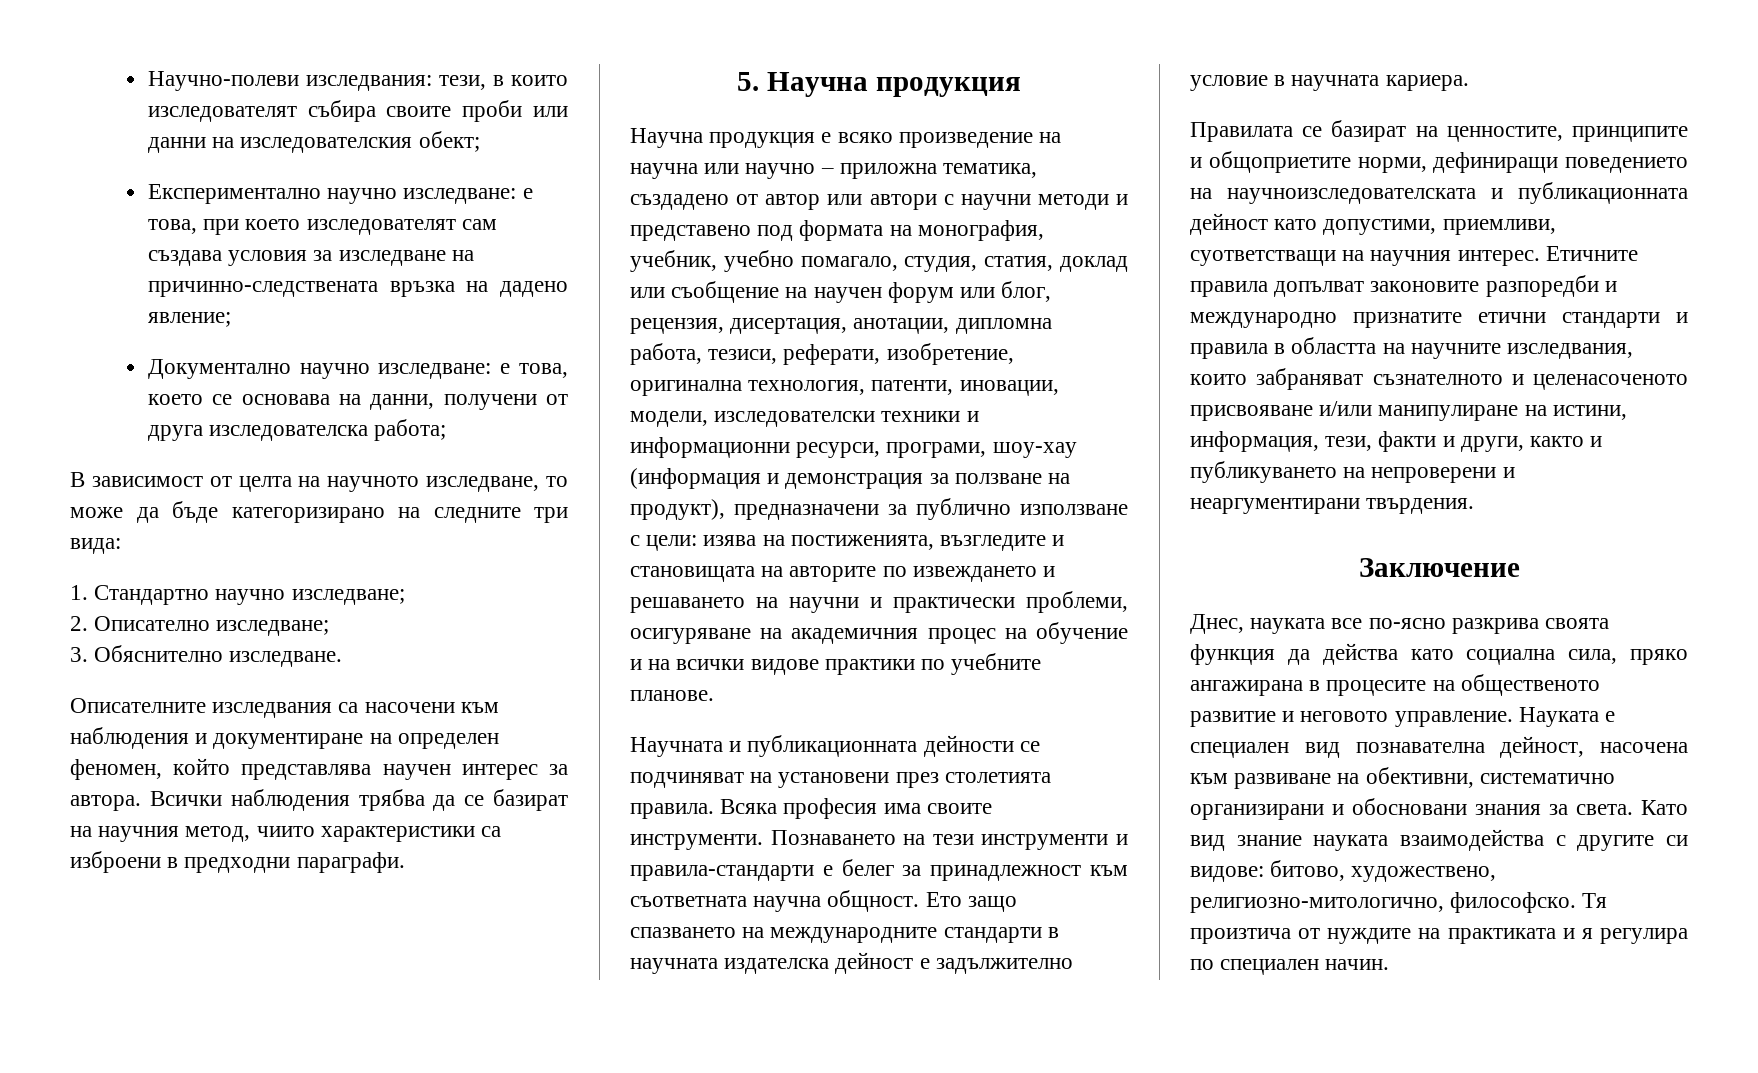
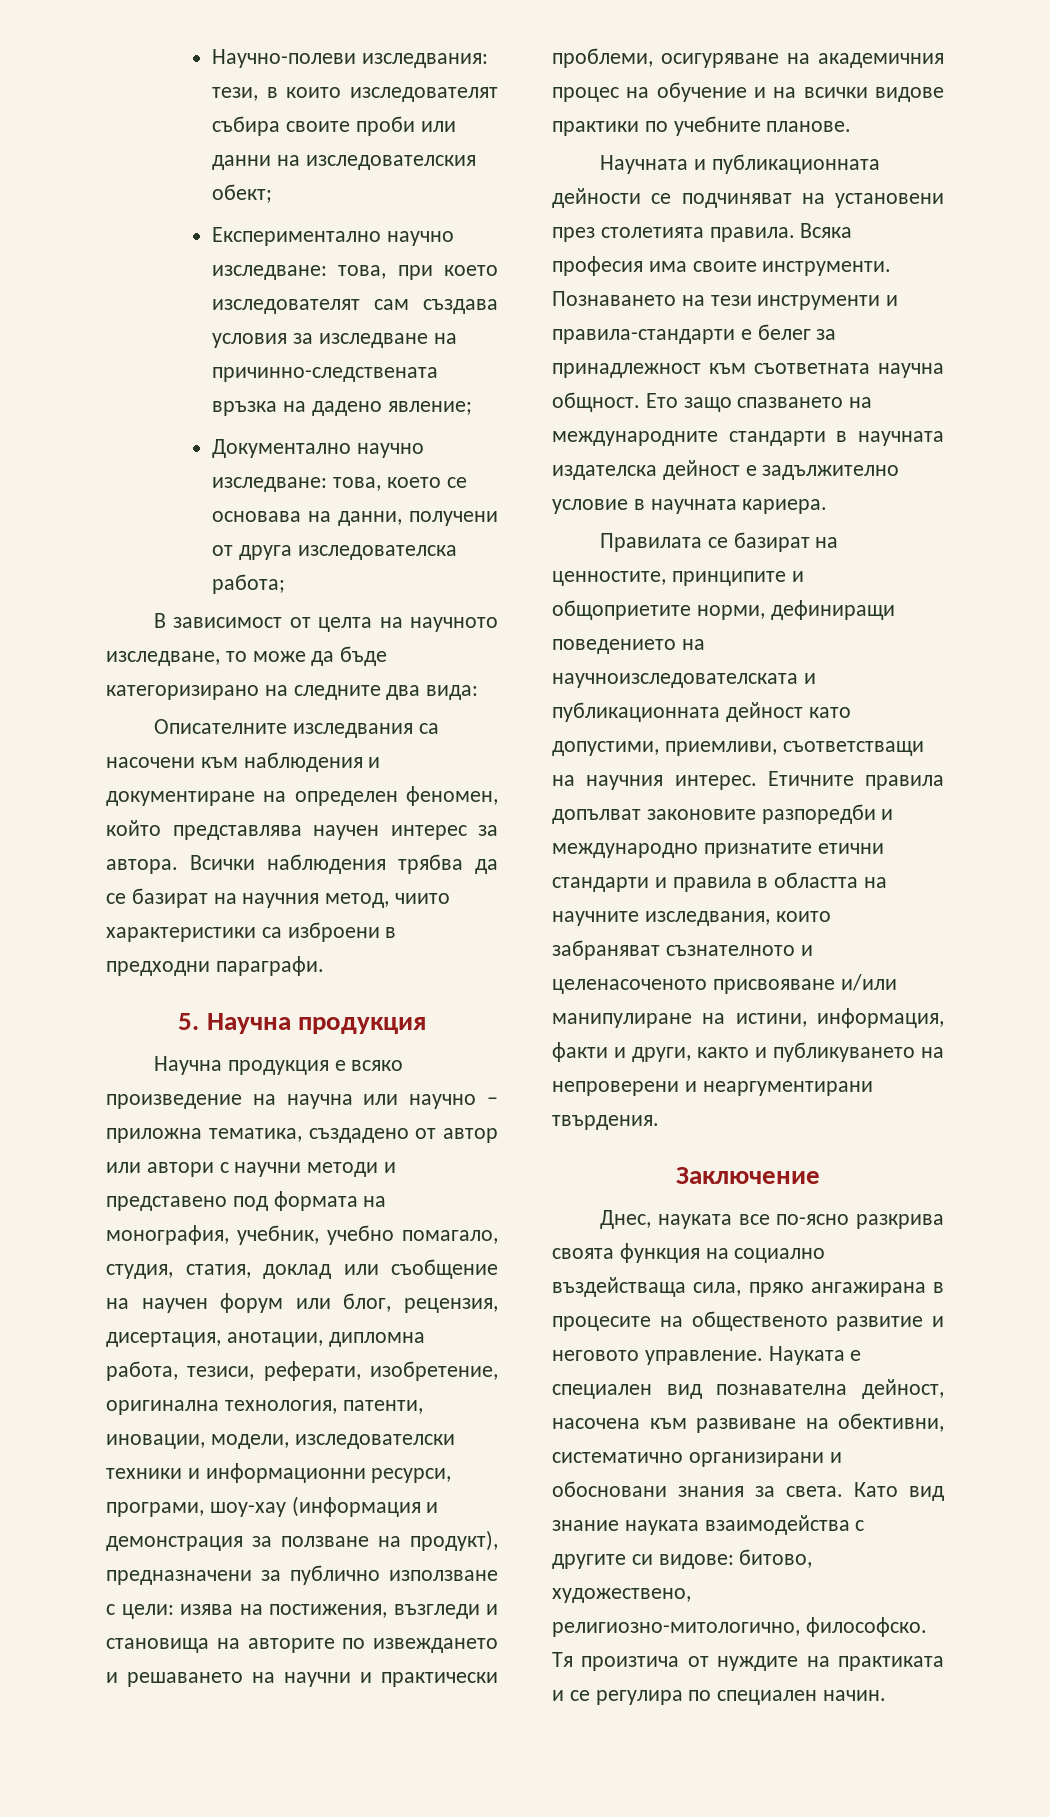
[522,188,533,199] е -> (328, 272) none
[500,363,511,374] е -> (328, 484) none
[534,507,568,523] три -> [386,685,421,700] два
[70,585,405,605] [70,616,330,636] [70,645,343,667] // 1. Стандартно научно изследване; // 2. Описателно изследване; // 3. Обяснително изследване. -> (479, 692) none
[790,535,1065,551] [630,566,755,582] постиженията, възгледите и становищата -> [269,1604,498,1619] [106,1638,209,1653] постижения, възгледи и становища
[1190,250,1336,266] суответстващи -> [782,741,924,756] съответстващи
[1325,436,1373,451] тези, -> (944, 1018) none
[1287,643,1556,665] да действа като социална -> [705,1248,826,1263] [552,1277,686,1297] на социално въздействаща
[1581,928,1593,939] я -> [569,1690,590,1701] се

